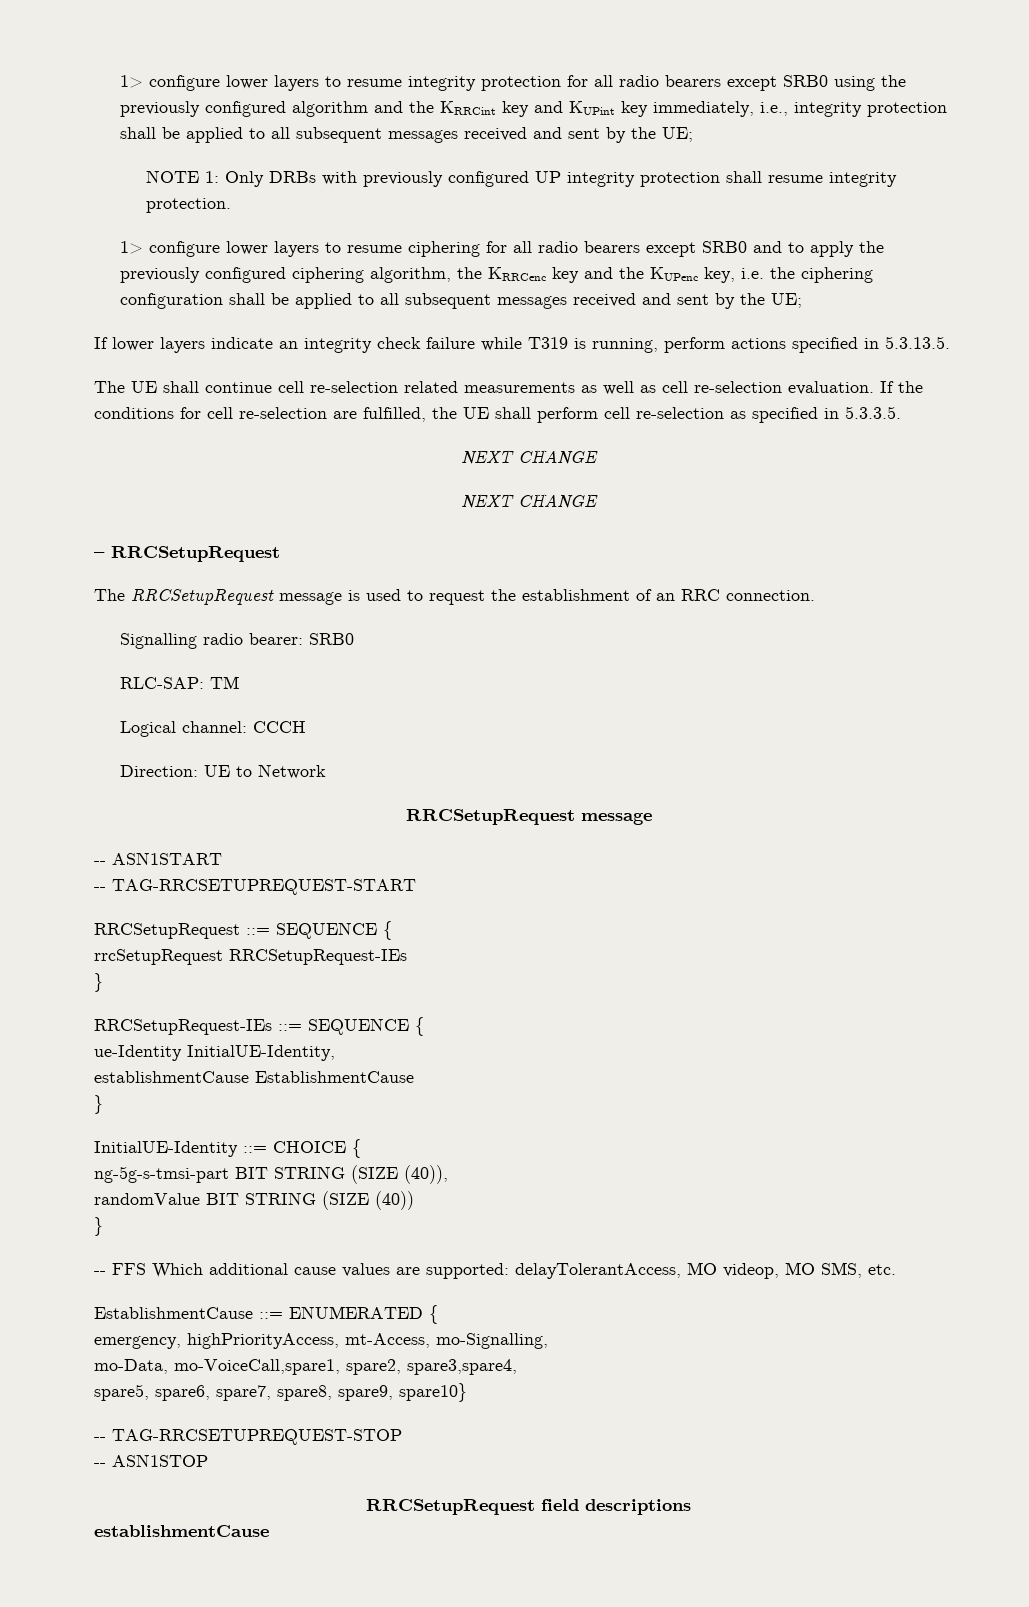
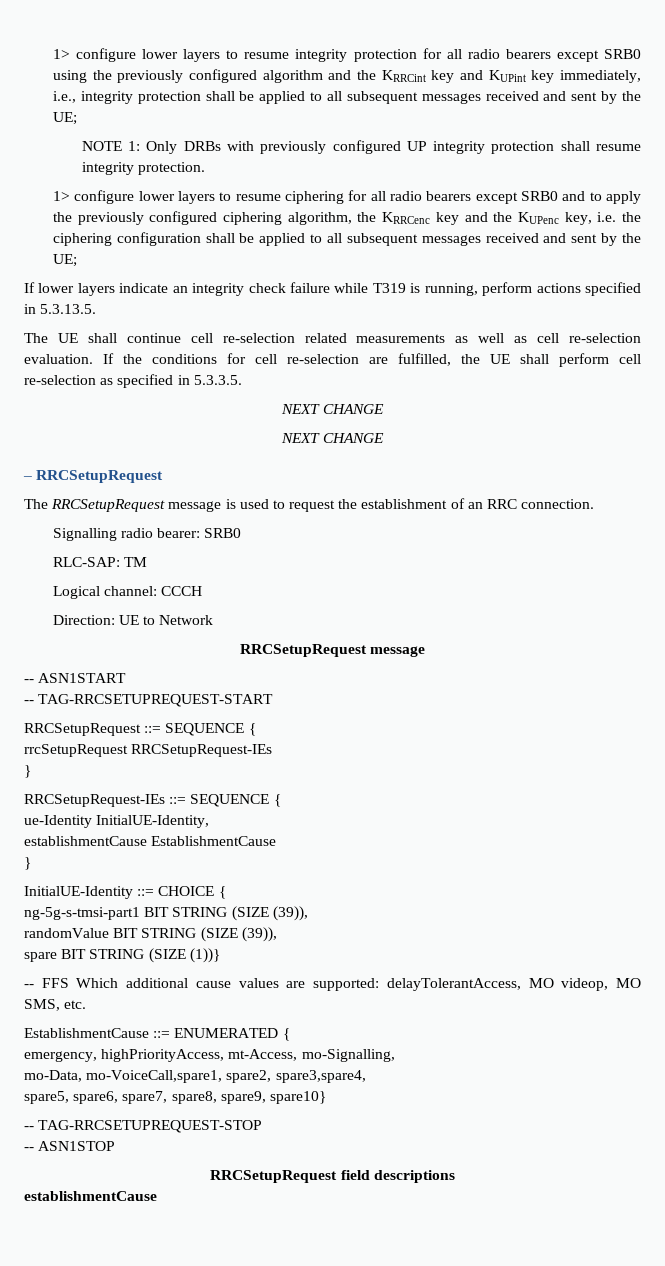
[94,1165,448,1184] ng-5g-s-tmsi-part BIT STRING (SIZE (40)), -> [24,906,308,921] ng-5g-s-tmsi-part1 BIT STRING (SIZE (39)),
[375,1191,414,1210] [94,1217,103,1236] (40)) // } -> [241,927,277,942] [24,948,220,963] (39)), // spare BIT STRING (SIZE (1))}

